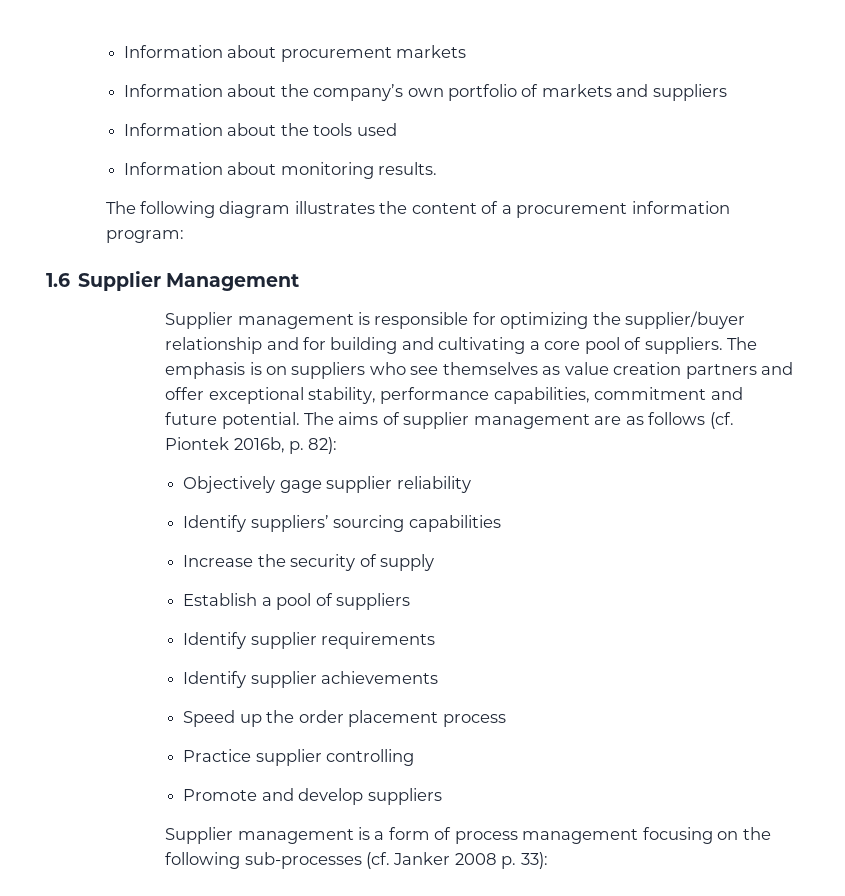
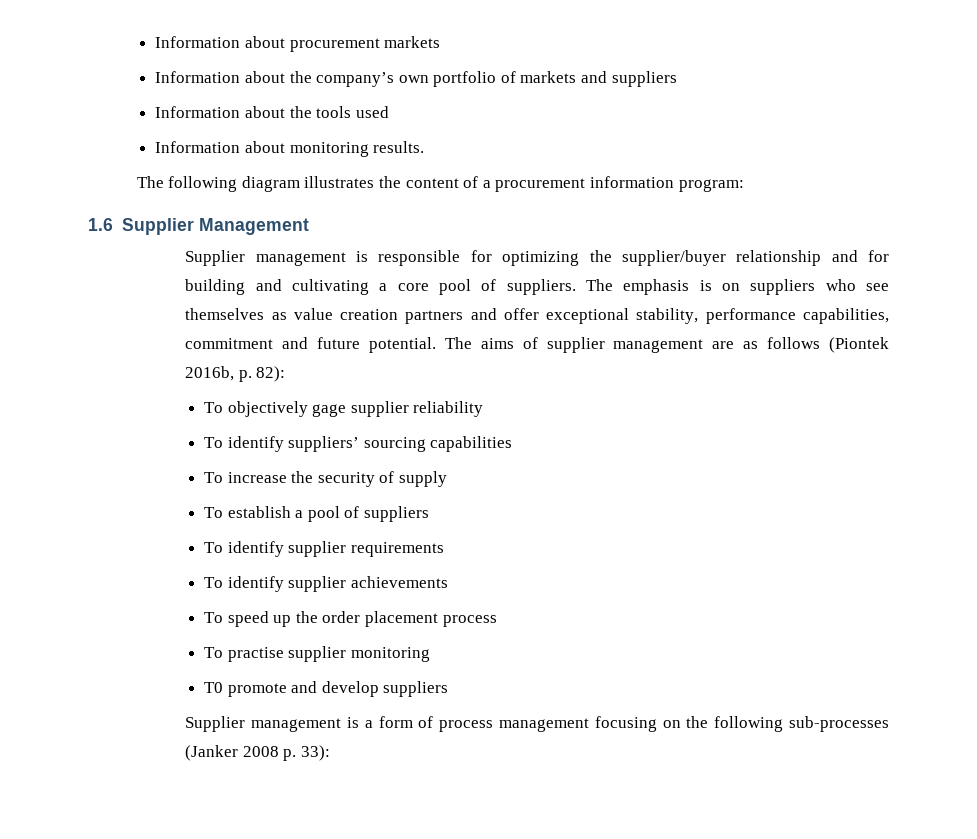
[709,412,734,429] [165,437,230,450] (cf. Piontek -> [828,337,889,353] (Piontek
[183,476,276,493] Objectively -> [203,401,308,417] To objectively
[183,515,247,532] Identify -> [203,436,284,452] To identify
[183,555,254,567] Increase -> [203,472,287,483] To increase
[183,593,258,606] Establish -> [203,506,291,518] To establish
[183,632,247,649] Identify -> [203,541,284,557] To identify
[183,671,247,688] Identify -> [203,576,284,592] To identify
[183,710,236,727] Speed -> [203,611,269,627] To speed
[183,749,415,766] [183,789,258,801] Practice supplier controlling // Promote -> [203,646,430,662] [203,682,287,697] To practise supplier monitoring // T0 promote
[365,852,451,869] (cf. Janker -> [185,745,239,761] (Janker

